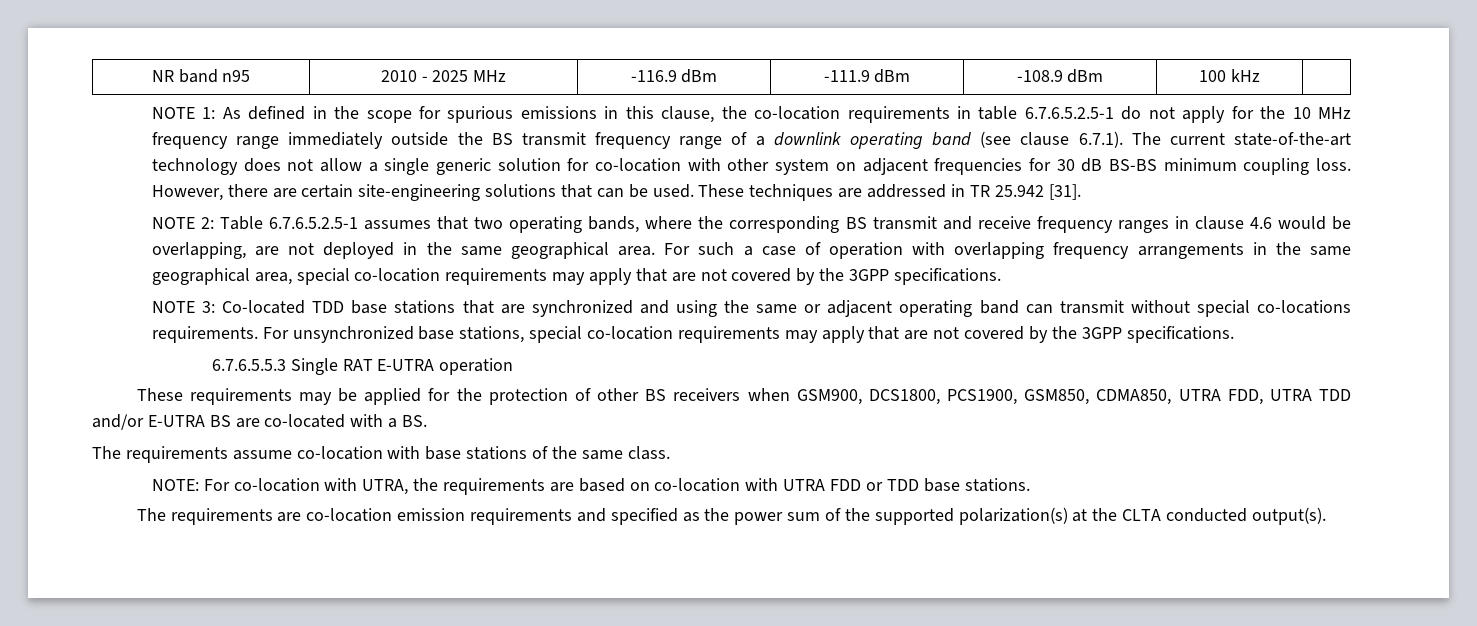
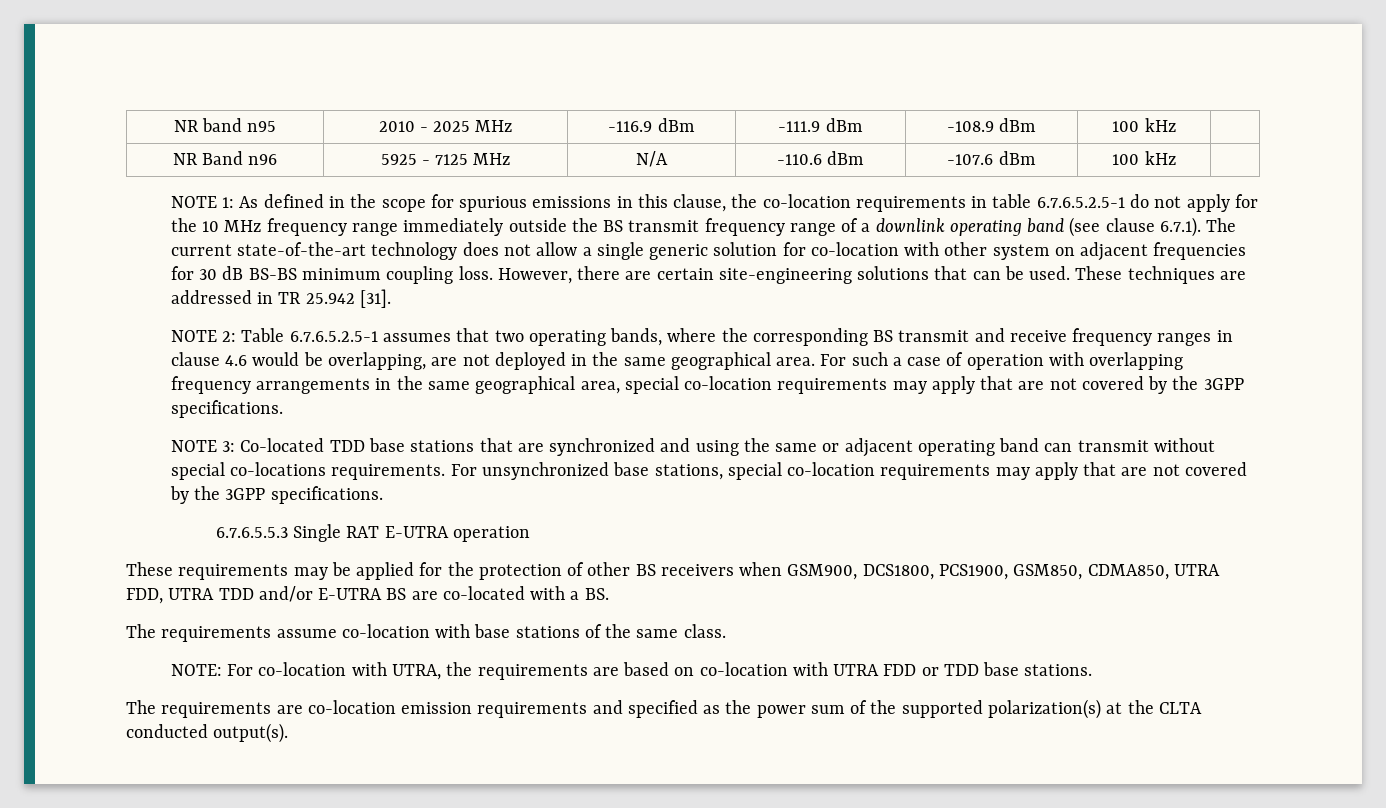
(1260, 75) none -> [172,151,278,165] [380,153,511,165] [636,151,668,167] [776,151,865,165] [947,151,1036,165] [1112,151,1176,165] // NR Band n96 | 5925 - 7125 MHz | N/A | -110.6 dBm | -107.6 dBm | 100 kHz |

